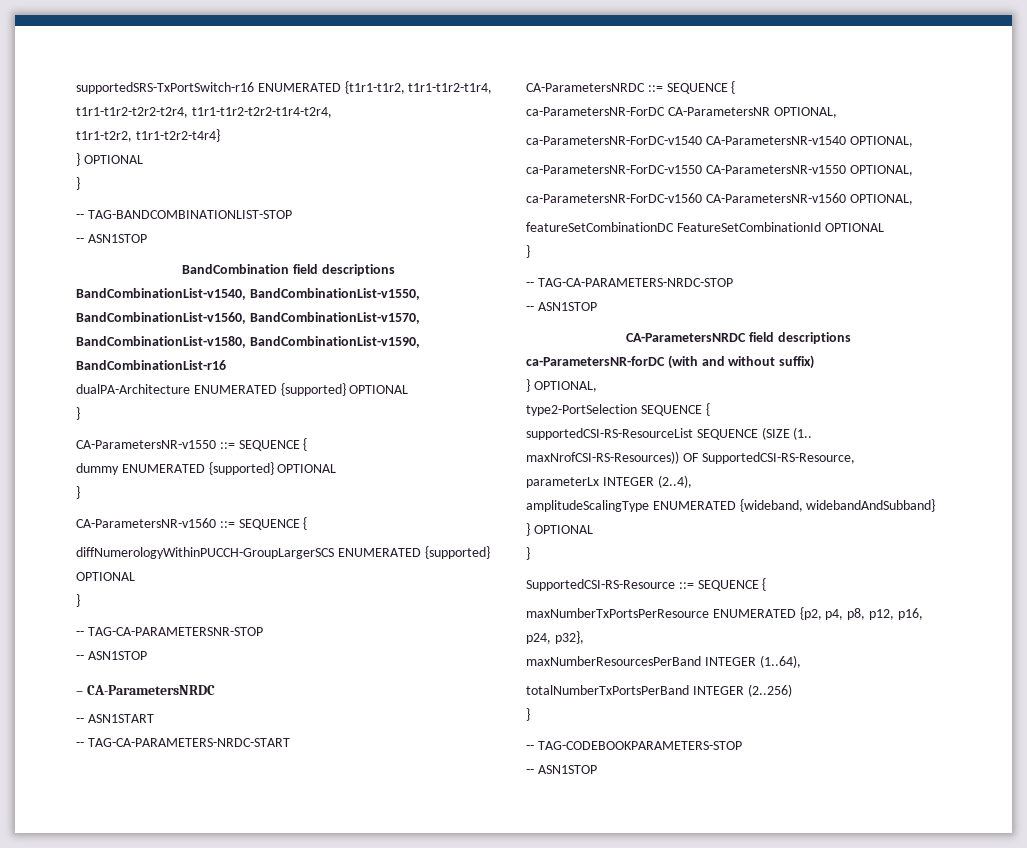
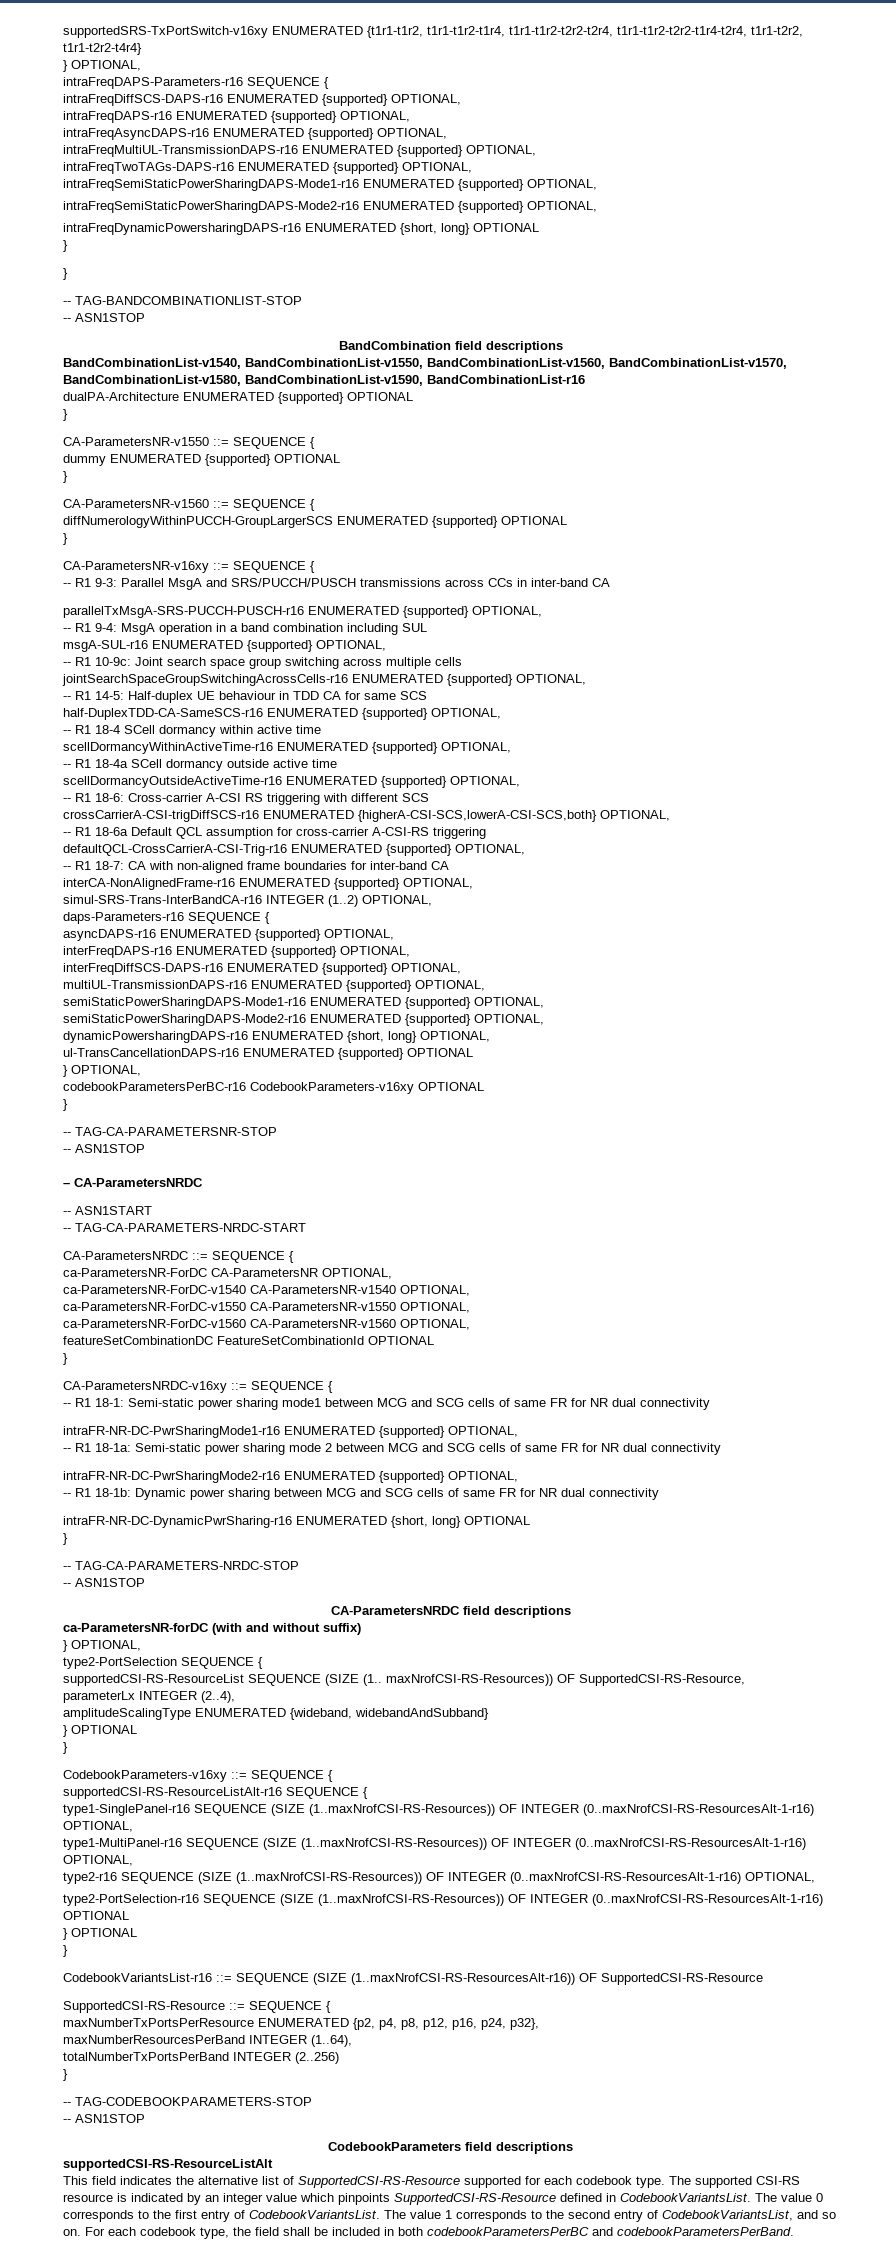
[76,82,254,94] supportedSRS-TxPortSwitch-r16 -> [63,26,268,38] supportedSRS-TxPortSwitch-v16xy
(332, 112) // -> (747, 31) none
[83,155,143,164] [76,177,80,190] OPTIONAL // } -> [71,60,141,71] [63,77,329,89] [63,94,461,106] [63,111,410,123] [63,128,447,140] [63,145,536,157] [63,162,472,174] [63,179,597,191] [63,201,597,213] [63,223,539,235] [63,240,68,252] [63,268,68,280] OPTIONAL, // intraFreqDAPS-Parameters-r16 SEQUENCE { // intraFreqDiffSCS-DAPS-r16 ENUMERATED {supported} OPTIONAL, // intraFreqDAPS-r16 ENUMERATED {supported} OPTIONAL, // intraFreqAsyncDAPS-r16 ENUMERATED {supported} OPTIONAL, // intraFreqMultiUL-TransmissionDAPS-r16 ENUMERATED {supported} OPTIONAL, // intraFreqTwoTAGs-DAPS-r16 ENUMERATED {supported} OPTIONAL, // intraFreqSemiStaticPowerSharingDAPS-Mode1-r16 ENUMERATED {supported} OPTIONAL, // intraFreqSemiStaticPowerSharingDAPS-Mode2-r16 ENUMERATED {supported} OPTIONAL, // intraFreqDynamicPowersharingDAPS-r16 ENUMERATED {short, long} OPTIONAL // } // }
(80, 600) none -> [63,561,315,573] [63,578,610,590] [63,606,542,618] [63,623,427,635] [63,640,386,652] [63,657,462,669] [62,674,586,686] [63,691,427,703] [63,708,501,720] [63,725,321,737] [63,742,511,754] [63,759,337,771] [63,776,520,788] [63,793,429,805] [63,810,670,822] [63,827,486,839] [63,844,525,856] [63,861,449,873] [63,878,473,890] [63,895,432,907] [63,912,270,924] [63,929,394,941] [63,946,410,958] [63,963,461,975] [63,980,485,992] [63,997,544,1009] [63,1014,544,1026] [63,1031,490,1043] [63,1048,473,1060] [63,1065,141,1077] [63,1082,484,1094] [63,1099,68,1111] // CA-ParametersNR-v16xy ::= SEQUENCE { // -- R1 9-3: Parallel MsgA and SRS/PUCCH/PUSCH transmissions across CCs in inter-band CA // parallelTxMsgA-SRS-PUCCH-PUSCH-r16 ENUMERATED {supported} OPTIONAL, // -- R1 9-4: MsgA operation in a band combination including SUL // msgA-SUL-r16 ENUMERATED {supported} OPTIONAL, // -- R1 10-9c: Joint search space group switching across multiple cells // jointSearchSpaceGroupSwitchingAcrossCells-r16 ENUMERATED {supported} OPTIONAL, // -- R1 14-5: Half-duplex UE behaviour in TDD CA for same SCS // half-DuplexTDD-CA-SameSCS-r16 ENUMERATED {supported} OPTIONAL, // -- R1 18-4 SCell dormancy within active time // scellDormancyWithinActiveTime-r16 ENUMERATED {supported} OPTIONAL, // -- R1 18-4a SCell dormancy outside active time // scellDormancyOutsideActiveTime-r16 ENUMERATED {supported} OPTIONAL, // -- R1 18-6: Cross-carrier A-CSI RS triggering with different SCS // crossCarrierA-CSI-trigDiffSCS-r16 ENUMERATED {higherA-CSI-SCS,lowerA-CSI-SCS,both} OPTIONAL, // -- R1 18-6a Default QCL assumption for cross-carrier A-CSI-RS triggering // defaultQCL-CrossCarrierA-CSI-Trig-r16 ENUMERATED {supported} OPTIONAL, // -- R1 18-7: CA with non-aligned frame boundaries for inter-band CA // interCA-NonAlignedFrame-r16 ENUMERATED {supported} OPTIONAL, // simul-SRS-Trans-InterBandCA-r16 INTEGER (1..2) OPTIONAL, // daps-Parameters-r16 SEQUENCE { // asyncDAPS-r16 ENUMERATED {supported} OPTIONAL, // interFreqDAPS-r16 ENUMERATED {supported} OPTIONAL, // interFreqDiffSCS-DAPS-r16 ENUMERATED {supported} OPTIONAL, // multiUL-TransmissionDAPS-r16 ENUMERATED {supported} OPTIONAL, // semiStaticPowerSharingDAPS-Mode1-r16 ENUMERATED {supported} OPTIONAL, // semiStaticPowerSharingDAPS-Mode2-r16 ENUMERATED {supported} OPTIONAL, // dynamicPowersharingDAPS-r16 ENUMERATED {short, long} OPTIONAL, // ul-TransCancellationDAPS-r16 ENUMERATED {supported} OPTIONAL // } OPTIONAL, // codebookParametersPerBC-r16 CodebookParameters-v16xy OPTIONAL // }
(530, 251) none -> [63,1381,333,1393] [63,1398,710,1410] [63,1426,518,1438] [63,1443,721,1455] [63,1471,518,1483] [63,1488,659,1500] [63,1516,530,1528] [63,1533,68,1545] // CA-ParametersNRDC-v16xy ::= SEQUENCE { // -- R1 18-1: Semi-static power sharing mode1 between MCG and SCG cells of same FR for NR dual connectivity // intraFR-NR-DC-PwrSharingMode1-r16 ENUMERATED {supported} OPTIONAL, // -- R1 18-1a: Semi-static power sharing mode 2 between MCG and SCG cells of same FR for NR dual connectivity // intraFR-NR-DC-PwrSharingMode2-r16 ENUMERATED {supported} OPTIONAL, // -- R1 18-1b: Dynamic power sharing between MCG and SCG cells of same FR for NR dual connectivity // intraFR-NR-DC-DynamicPwrSharing-r16 ENUMERATED {short, long} OPTIONAL // }
(530, 553) none -> [63,1770,333,1782] [63,1787,368,1799] [63,1804,814,1816] [63,1821,133,1832] [63,1838,806,1850] [63,1855,133,1866] [63,1872,815,1884] [63,1894,823,1906] [63,1911,129,1920] [63,1928,137,1940] [63,1945,68,1957] [63,1973,763,1985] // CodebookParameters-v16xy ::= SEQUENCE { // supportedCSI-RS-ResourceListAlt-r16 SEQUENCE { // type1-SinglePanel-r16 SEQUENCE (SIZE (1..maxNrofCSI-RS-Resources)) OF INTEGER (0..maxNrofCSI-RS-ResourcesAlt-1-r16) OPTIONAL, // type1-MultiPanel-r16 SEQUENCE (SIZE (1..maxNrofCSI-RS-Resources)) OF INTEGER (0..maxNrofCSI-RS-ResourcesAlt-1-r16) OPTIONAL, // type2-r16 SEQUENCE (SIZE (1..maxNrofCSI-RS-Resources)) OF INTEGER (0..maxNrofCSI-RS-ResourcesAlt-1-r16) OPTIONAL, // type2-PortSelection-r16 SEQUENCE (SIZE (1..maxNrofCSI-RS-Resources)) OF INTEGER (0..maxNrofCSI-RS-ResourcesAlt-1-r16) OPTIONAL // } OPTIONAL // } // CodebookVariantsList-r16 ::= SEQUENCE (SIZE (1..maxNrofCSI-RS-ResourcesAlt-r16)) OF SupportedCSI-RS-Resource
(597, 769) none -> [328,2142,573,2154] [63,2159,273,2171] [63,2176,800,2188] [63,2193,823,2205] [63,2210,836,2222] [63,2227,794,2239] // CodebookParameters field descriptions // supportedCSI-RS-ResourceListAlt // This field indicates the alternative list of SupportedCSI-RS-Resource supported for each codebook type. The supported CSI-RS resource is indicated by an integer value which pinpoints SupportedCSI-RS-Resource defined in CodebookVariantsList. The value 0 corresponds to the first entry of CodebookVariantsList. The value 1 corresponds to the second entry of CodebookVariantsList, and so on. For each codebook type, the field shall be included in both codebookParametersPerBC and codebookParametersPerBand.

